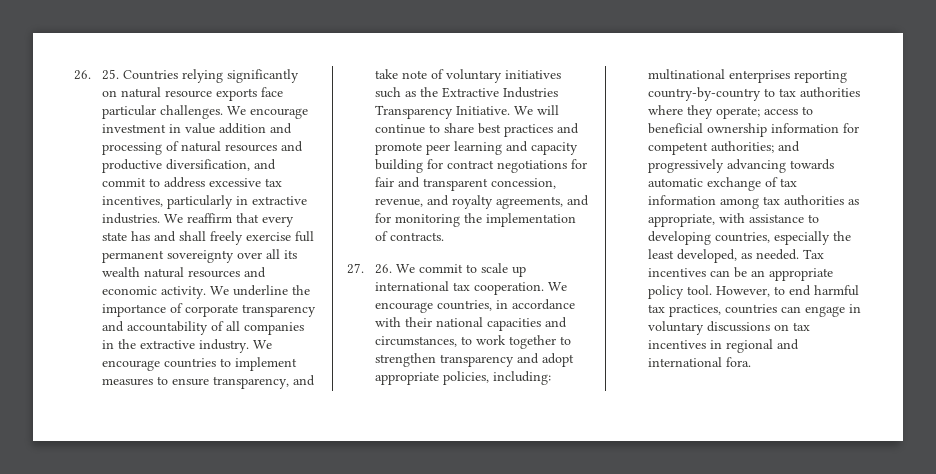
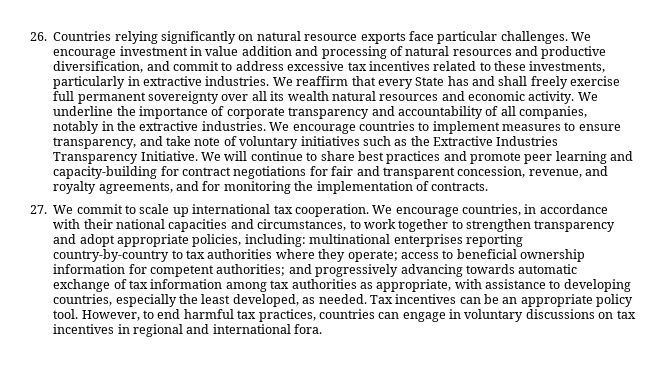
[74,69,119,80] 26. 25. -> [30,32,47,41] 26.
[101,196,163,207] incentives, -> [368,61,606,73] incentives related to these investments,
[101,232,127,241] state -> [415,77,445,86] State
[243,322,304,335] companies -> [519,106,587,119] [53,121,100,134] companies, notably
[198,339,249,353] industry. -> [201,121,266,131] industries.
[530,142,578,155] [374,159,423,173] capacity building -> [53,166,158,179] capacity-building
[374,264,392,274] 26. -> (47, 209) none

